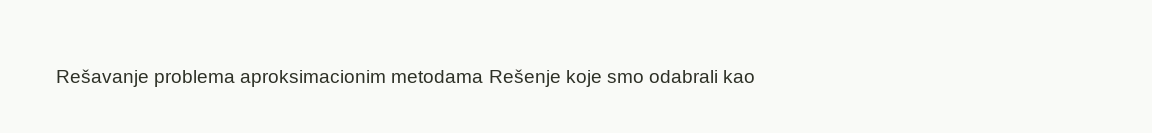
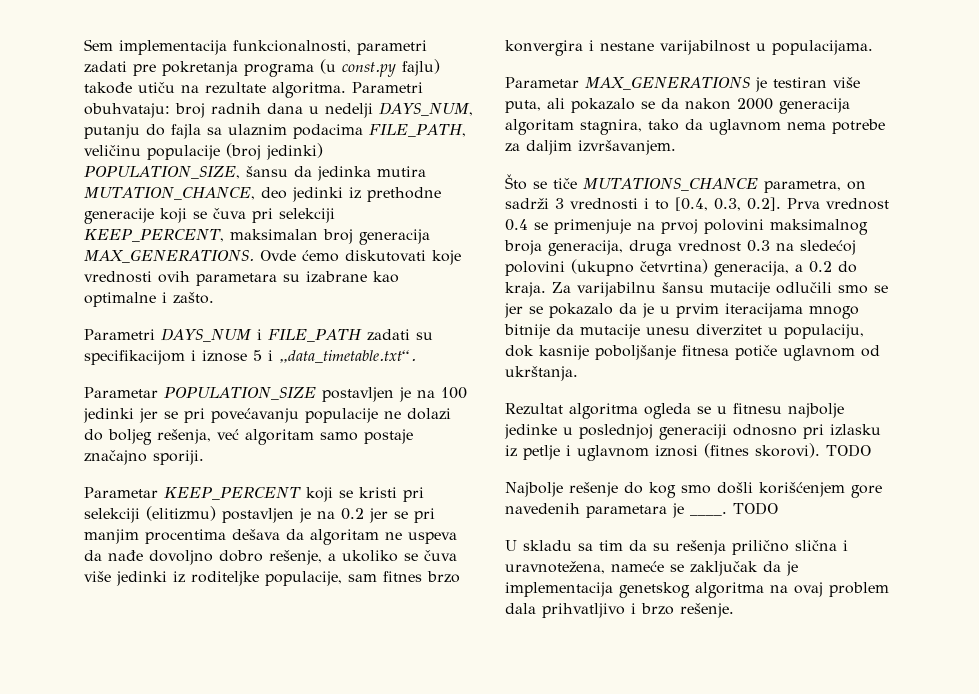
[56,69,756,87] Rešavanje problema aproksimacionim metodama Rešenje koje smo odabrali kao -> [84,39,427,55] [84,59,440,77] [84,82,423,98] [84,102,473,118] [84,124,466,139] [84,143,323,160] [84,166,427,181] [84,187,441,202] [84,208,335,224] [84,229,430,245] [84,249,461,265] [84,271,399,286] [84,292,214,307] [84,328,433,342] [84,350,416,365] [84,387,468,402] [83,408,451,423] [84,429,413,445] [84,450,204,465] [84,487,424,502] [84,506,435,523] [84,529,457,545] [84,550,457,565] [84,571,460,586] [505,40,873,56] [505,76,860,92] [505,98,850,114] [505,119,885,135] [505,140,676,155] [505,174,866,193] [505,197,889,211] [505,219,868,235] [504,240,856,256] [505,259,857,277] [505,282,888,297] [504,303,859,319] [504,324,864,339] [505,345,880,361] [505,366,578,381] [505,403,844,419] [504,424,881,440] [505,443,871,461] [505,482,882,498] [505,502,778,518] [505,540,848,555] [505,561,798,576] [505,582,889,598] [505,603,734,618] Sem implementacija funkcionalnosti, parametri zadati pre pokretanja programa (u const.py fajlu) takođe utiču na rezultate algoritma. Parametri obuhvataju: broj radnih dana u nedelji DAYS_NUM, putanju do fajla sa ulaznim podacima FILE_PATH, veličinu populacije (broj jedinki) POPULATION_SIZE, šansu da jedinka mutira MUTATION_CHANCE, deo jedinki iz prethodne generacije koji se čuva pri selekciji KEEP_PERCENT, maksimalan broj generacija MAX_GENERATIONS. Ovde ćemo diskutovati koje vrednosti ovih parametara su izabrane kao optimalne i zašto. // Parametri DAYS_NUM i FILE_PATH zadati su specifikacijom i iznose 5 i „data_timetable.txt“. // Parametar POPULATION_SIZE postavljen je na 100 jedinki jer se pri povećavanju populacije ne dolazi do boljeg rešenja, već algoritam samo postaje značajno sporiji. // Parametar KEEP_PERCENT koji se kristi pri selekciji (elitizmu) postavljen je na 0.2 jer se pri manjim procentima dešava da algoritam ne uspeva da nađe dovoljno dobro rešenje, a ukoliko se čuva više jedinki iz roditeljke populacije, sam fitnes brzo konvergira i nestane varijabilnost u populacijama. // Parametar MAX_GENERATIONS je testiran više puta, ali pokazalo se da nakon 2000 generacija algoritam stagnira, tako da uglavnom nema potrebe za daljim izvršavanjem. // Što se tiče MUTATIONS_CHANCE parametra, on sadrži 3 vrednosti i to [0.4, 0.3, 0.2]. Prva vrednost 0.4 se primenjuje na prvoj polovini maksimalnog broja generacija, druga vrednost 0.3 na sledećoj polovini (ukupno četvrtina) generacija, a 0.2 do kraja. Za varijabilnu šansu mutacije odlučili smo se jer se pokazalo da je u prvim iteracijama mnogo bitnije da mutacije unesu diverzitet u populaciju, dok kasnije poboljšanje fitnesa potiče uglavnom od ukrštanja. // Rezultat algoritma ogleda se u fitnesu najbolje jedinke u poslednjoj generaciji odnosno pri izlasku iz petlje i uglavnom iznosi (fitnes skorovi). TODO // Najbolje rešenje do kog smo došli korišćenjem gore navedenih parametara je ____. TODO // U skladu sa tim da su rešenja prilično slična i uravnotežena, nameće se zaključak da je implementacija genetskog algoritma na ovaj problem dala prihvatljivo i brzo rešenje.

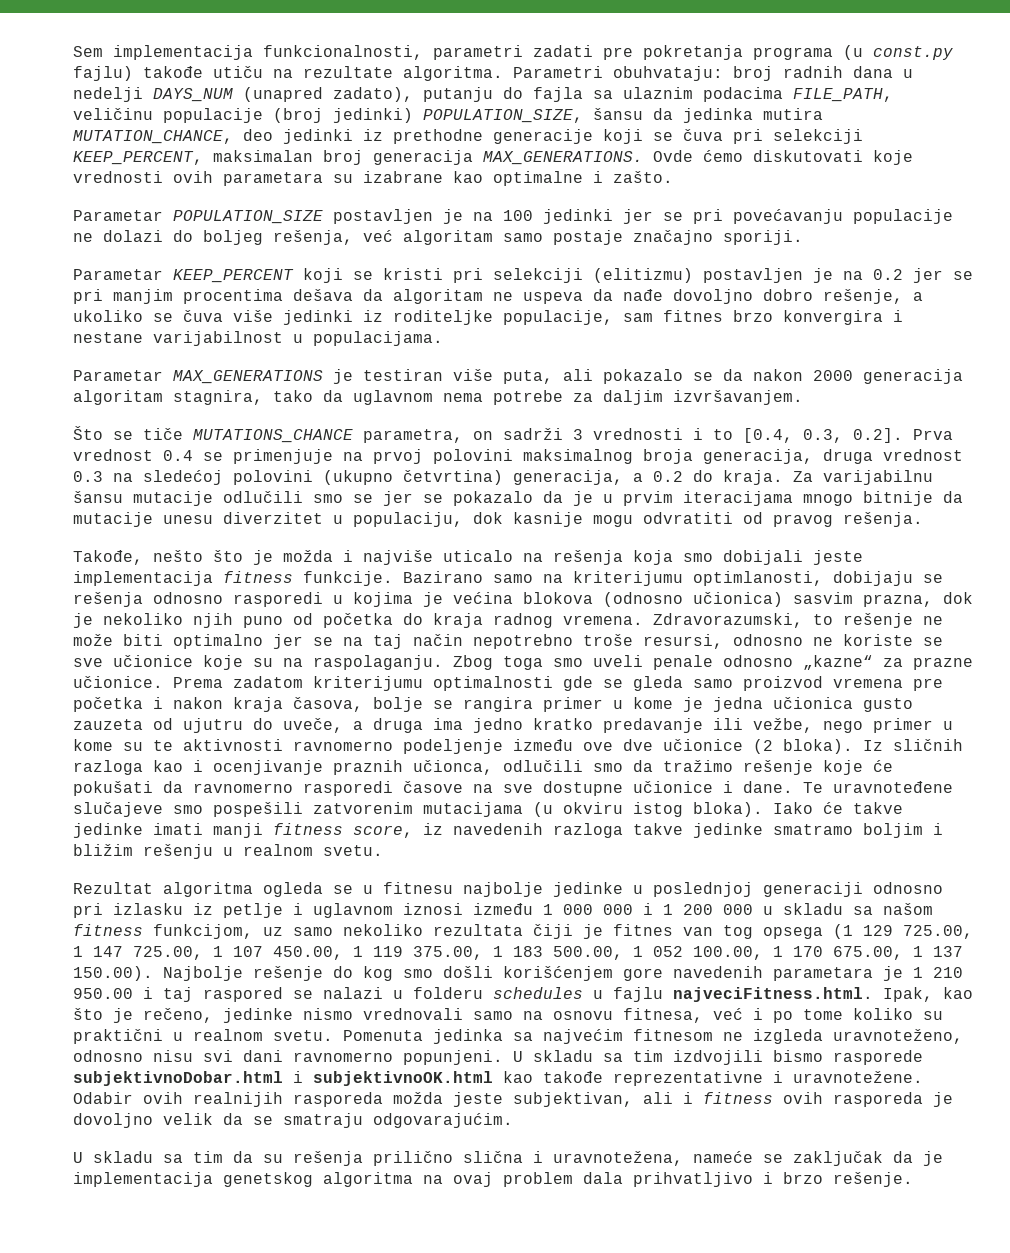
[379,102,473,116] DAYS_NUM, -> [153,87,413,102] DAYS_NUM (unapred zadato),
[84,328,433,342] [84,350,416,365] // Parametri DAYS_NUM i FILE_PATH zadati su specifikacijom i iznose 5 i „data_timetable.txt“. -> (673, 177) none
[595,345,880,361] [505,366,578,381] poboljšanje fitnesa potiče uglavnom od ukrštanja. -> [593,512,923,527] [73,550,863,565] [73,571,943,586] [73,592,973,607] [73,613,943,628] [73,634,943,649] [73,655,973,670] [73,676,943,691] [73,697,913,712] [73,718,953,733] [73,739,963,754] [73,760,893,775] [73,781,953,796] [73,802,903,817] [73,823,943,838] [73,844,383,859] mogu odvratiti od pravog rešenja. // Takođe, nešto što je možda i najviše uticalo na rešenja koja smo dobijali jeste implementacija fitness funkcije. Bazirano samo na kriterijumu optimlanosti, dobijaju se rešenja odnosno rasporedi u kojima je većina blokova (odnosno učionica) sasvim prazna, dok je nekoliko njih puno od početka do kraja radnog vremena. Zdravorazumski, to rešenje ne može biti optimalno jer se na taj način nepotrebno troše resursi, odnosno ne koriste se sve učionice koje su na raspolaganju. Zbog toga smo uveli penale odnosno „kazne“ za prazne učionice. Prema zadatom kriterijumu optimalnosti gde se gleda samo proizvod vremena pre početka i nakon kraja časova, bolje se rangira primer u kome je jedna učionica gusto zauzeta od ujutru do uveče, a druga ima jedno kratko predavanje ili vežbe, nego primer u kome su te aktivnosti ravnomerno podeljenje između ove dve učionice (2 bloka). Iz sličnih razloga kao i ocenjivanje praznih učionca, odlučili smo da tražimo rešenje koje će pokušati da ravnomerno rasporedi časove na sve dostupne učionice i dane. Te uravnoteđene slučajeve smo pospešili zatvorenim mutacijama (u okviru istog bloka). Iako će takve jedinke imati manji fitness score, iz navedenih razloga takve jedinke smatramo boljim i bližim rešenju u realnom svetu.
[704,443,871,458] (fitnes skorovi). TODO // -> [473,903,933,915] [73,924,973,939] [73,946,963,960] [73,966,153,981] između 1 000 000 i 1 200 000 u skladu sa našom fitness funkcijom, uz samo nekoliko rezultata čiji je fitnes van tog opsega (1 129 725.00, 1 147 725.00, 1 107 450.00, 1 119 375.00, 1 183 500.00, 1 052 100.00, 1 170 675.00, 1 137 150.00).
[690,502,778,516] ____. TODO -> [913,967,963,978] [73,987,973,1002] [73,1008,943,1023] [73,1029,963,1044] [73,1050,923,1065] [73,1071,923,1086] [73,1092,953,1107] [73,1113,513,1128] 1 210 950.00 i taj raspored se nalazi u folderu schedules u fajlu najveciFitness.html. Ipak, kao što je rečeno, jedinke nismo vrednovali samo na osnovu fitnesa, već i po tome koliko su praktični u realnom svetu. Pomenuta jedinka sa najvećim fitnesom ne izgleda uravnoteženo, odnosno nisu svi dani ravnomerno popunjeni. U skladu sa tim izdvojili bismo rasporede subjektivnoDobar.html i subjektivnoOK.html kao takođe reprezentativne i uravnotežene. Odabir ovih realnijih rasporeda možda jeste subjektivan, ali i fitness ovih rasporeda je dovoljno velik da se smatraju odgovarajućim.

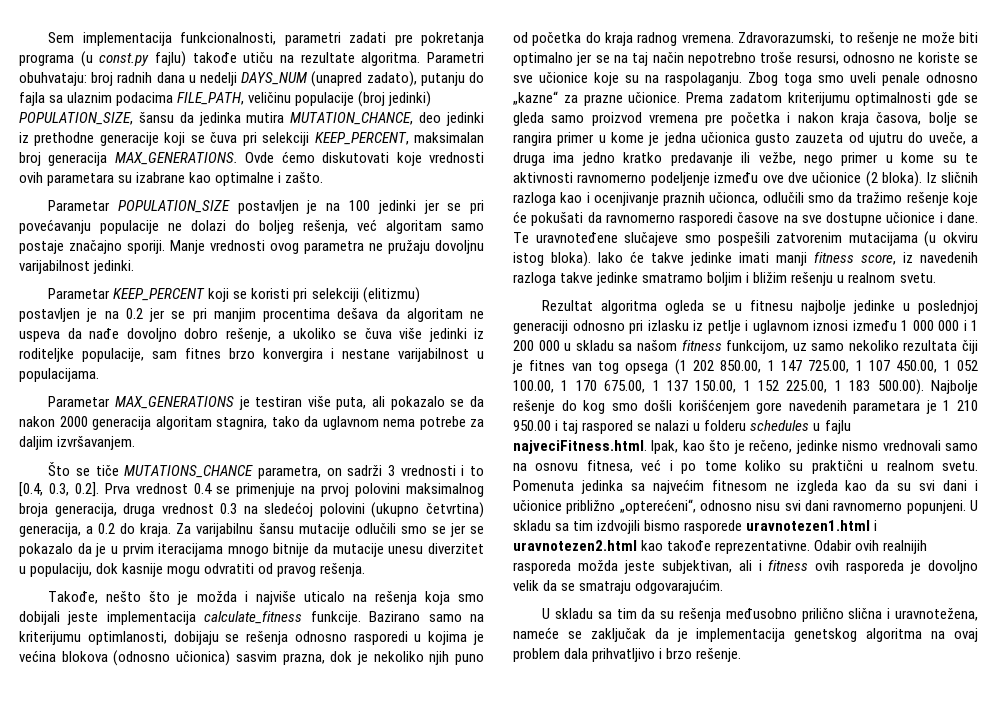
(803, 237) none -> [170,240,484,254] [19,260,135,274] Manje vrednosti ovog parametra ne pružaju dovoljnu varijabilnost jedinki.
[383,268,443,280] kristi -> [251,288,290,299] koristi
[223,571,293,583] fitness -> [204,611,303,624] calculate_fitness
[863,925,973,939] 129 725.00, -> [693,360,762,373] 202 850.00,
[373,946,643,960] 119 375.00, 1 183 500.00, 1 -> (951, 365) none
[73,966,153,981] 150.00). -> [695,379,924,395] 150.00, 1 152 225.00, 1 183 500.00).
[833,1029,963,1044] uravnoteženo, -> [845,480,979,491] [513,499,696,514] kao da su svi dani i učionice približno „opterećeni“,
[73,1071,923,1086] subjektivnoDobar.html i subjektivnoOK.html kao takođe reprezentativne i uravnotežene. -> [746,520,878,531] [513,540,811,554] uravnotezen1.html i uravnotezen2.html kao takođe reprezentativne.
(363, 1158) none -> [725,608,797,619] međusobno

